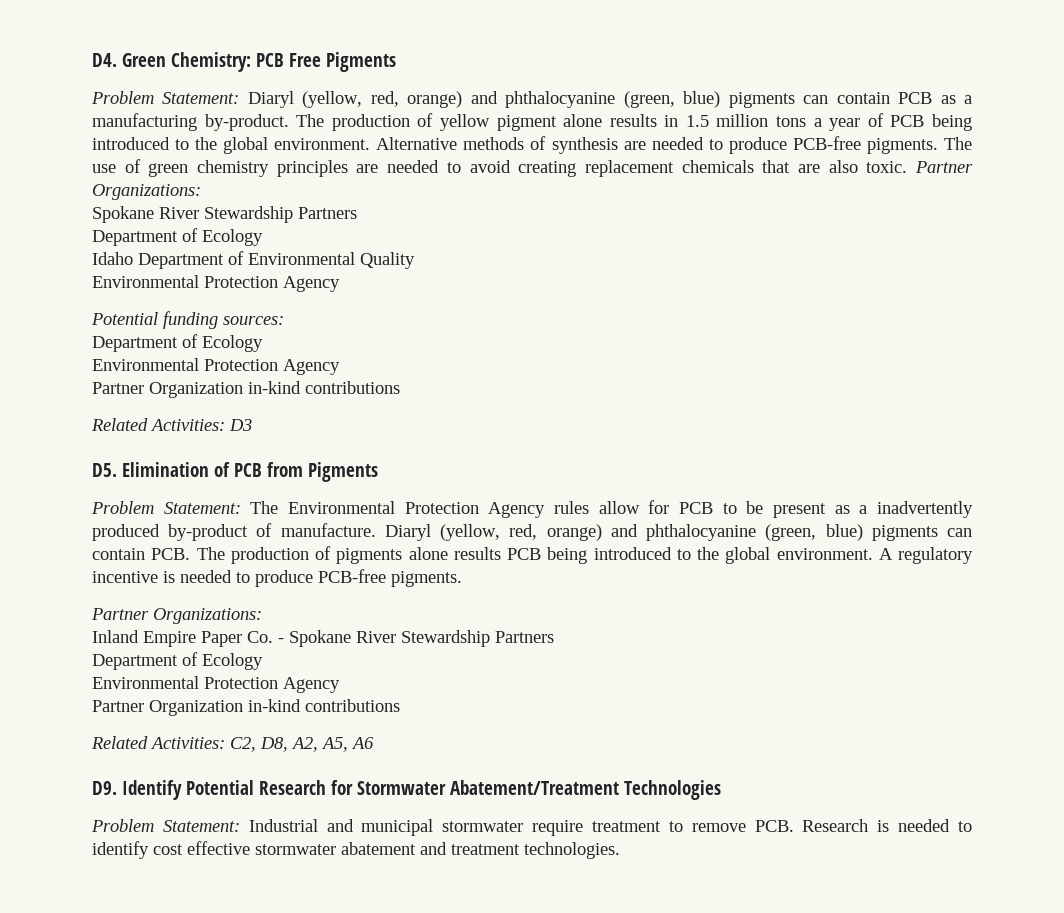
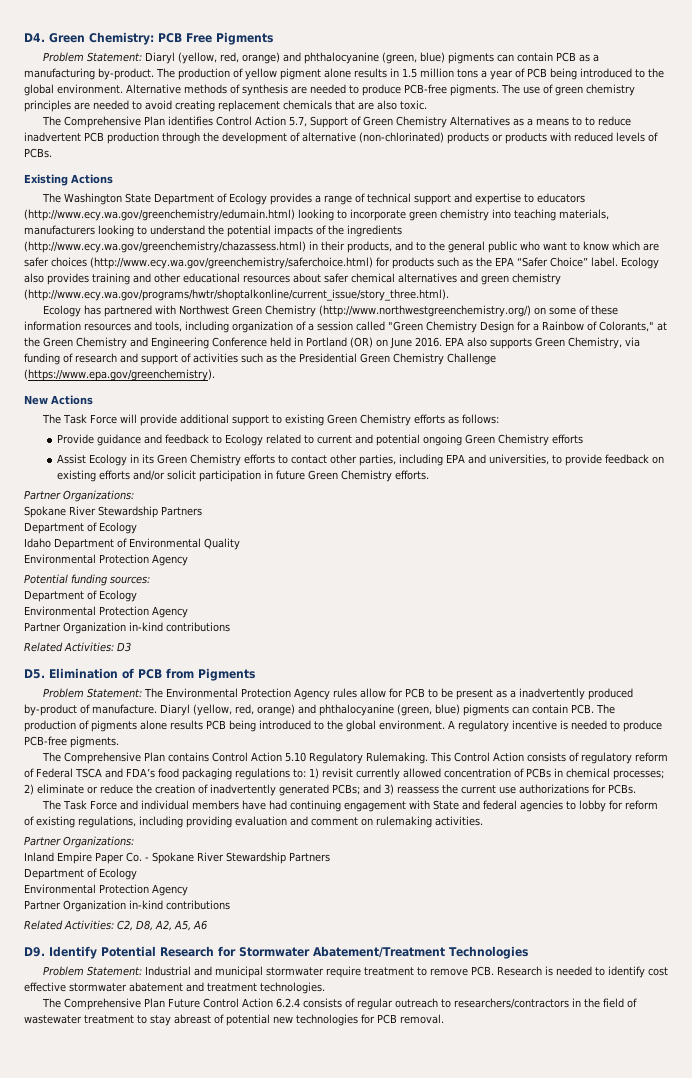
(908, 167) none -> [41,116,631,128] [24,132,658,144] [24,148,52,158] [24,174,113,186] [41,193,585,205] [24,209,609,221] [24,225,402,237] [24,241,659,253] [24,257,659,269] [24,273,561,285] [24,289,449,301] [42,305,618,317] [24,321,667,333] [24,337,640,349] [24,353,496,365] [24,369,215,381] [24,395,93,405] [41,414,499,426] [56,434,583,446] [56,454,664,466] [56,470,429,482] // The Comprehensive Plan identifies Control Action 5.7, Support of Green Chemistry Alternatives as a means to to reduce inadvertent PCB production through the development of alternative (non-chlorinated) products or products with reduced levels of PCBs. // Existing Actions // The Washington State Department of Ecology provides a range of technical support and expertise to educators (http://www.ecy.wa.gov/greenchemistry/edumain.html) looking to incorporate green chemistry into teaching materials, manufacturers looking to understand the potential impacts of the ingredients (http://www.ecy.wa.gov/greenchemistry/chazassess.html) in their products, and to the general public who want to know which are safer choices (http://www.ecy.wa.gov/greenchemistry/saferchoice.html) for products such as the EPA “Safer Choice” label. Ecology also provides training and other educational resources about safer chemical alternatives and green chemistry (http://www.ecy.wa.gov/programs/hwtr/shoptalkonline/current_issue/story_three.html). // Ecology has partnered with Northwest Green Chemistry (http://www.northwestgreenchemistry.org/) on some of these information resources and tools, including organization of a session called "Green Chemistry Design for a Rainbow of Colorants," at the Green Chemistry and Engineering Conference held in Portland (OR) on June 2016. EPA also supports Green Chemistry, via funding of research and support of activities such as the Presidential Green Chemistry Challenge (https://www.epa.gov/greenchemistry). // New Actions // The Task Force will provide additional support to existing Green Chemistry efforts as follows: // Provide guidance and feedback to Ecology related to current and potential ongoing Green Chemistry efforts // Assist Ecology in its Green Chemistry efforts to contact other parties, including EPA and universities, to provide feedback on existing efforts and/or solicit participation in future Green Chemistry efforts. //
(462, 579) none -> [41,752,668,764] [24,768,664,780] [24,784,636,796] [41,800,658,812] [24,816,483,828] // The Comprehensive Plan contains Control Action 5.10 Regulatory Rulemaking. This Control Action consists of regulatory reform of Federal TSCA and FDA’s food packaging regulations to: 1) revisit currently allowed concentration of PCBs in chemical processes; 2) eliminate or reduce the creation of inadvertently generated PCBs; and 3) reassess the current use authorizations for PCBs. // The Task Force and individual members have had continuing engagement with State and federal agencies to lobby for reform of existing regulations, including providing evaluation and comment on rulemaking activities.
(620, 850) none -> [41,998,637,1010] [24,1014,444,1026] // The Comprehensive Plan Future Control Action 6.2.4 consists of regular outreach to researchers/contractors in the field of wastewater treatment to stay abreast of potential new technologies for PCB removal.

